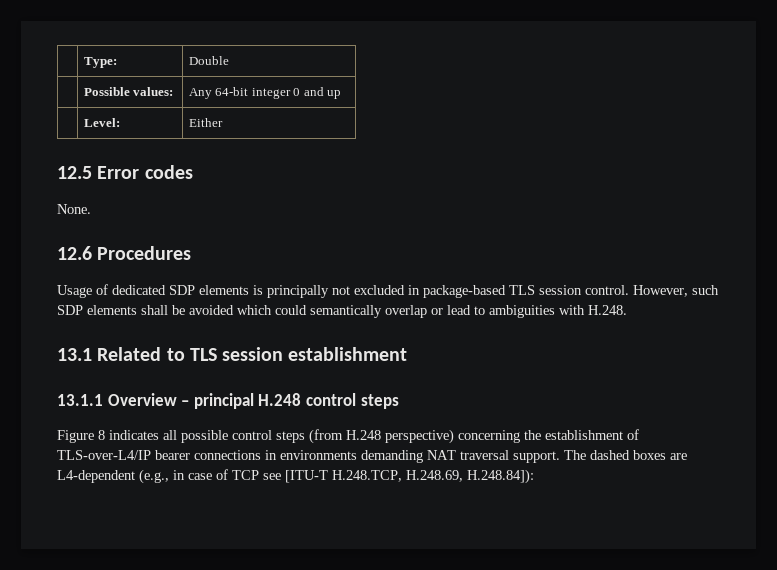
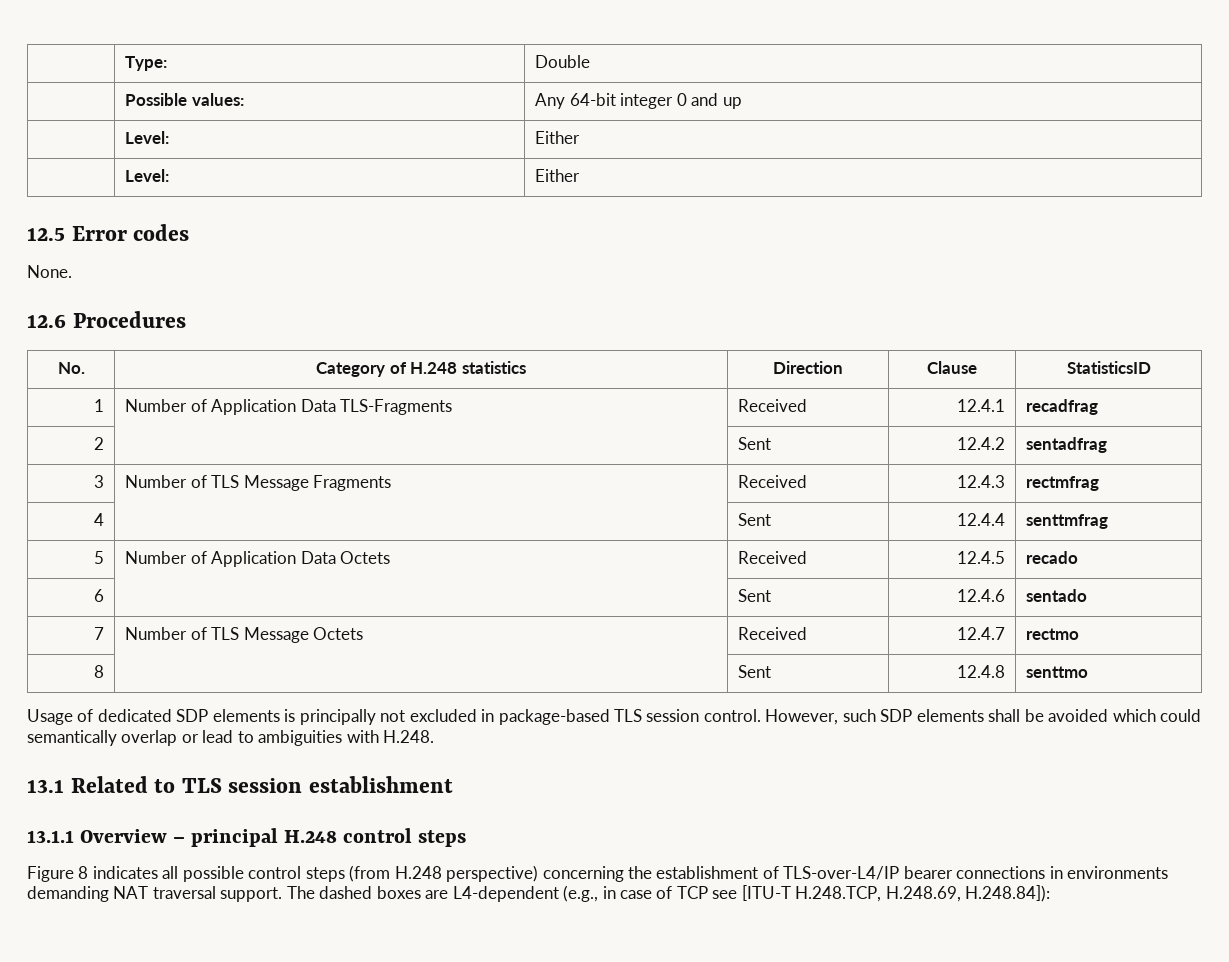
(223, 122) none -> [125,169,170,182] [535,169,581,182] // | Level: | Either
(192, 253) none -> [57,362,85,374] [316,361,526,377] [773,361,843,374] [927,361,977,374] [1066,361,1151,374] [93,399,104,412] [125,399,453,415] [738,399,808,412] [956,399,1005,412] [1026,399,1099,415] [93,437,104,450] [738,437,772,450] [956,437,1005,450] [1026,437,1108,453] [93,475,104,488] [125,475,392,491] [738,475,808,488] [956,475,1005,488] [1026,476,1100,491] [93,513,104,526] [738,513,772,526] [956,513,1005,526] [1026,514,1109,529] [93,551,104,564] [125,551,391,567] [738,551,808,564] [956,551,1005,564] [1026,551,1079,564] [93,589,104,602] [738,589,772,602] [956,589,1005,602] [1026,589,1088,602] [93,627,104,640] [125,627,364,643] [738,627,808,640] [956,627,1005,640] [1026,628,1080,640] [93,665,104,678] [738,665,772,678] [956,665,1005,678] [1026,666,1089,678] // No. | Category of H.248 statistics | Direction | Clause | StatisticsID // 1 | Number of Application Data TLS-Fragments | Received | 12.4.1 | recadfrag // 2 | | Sent | 12.4.2 | sentadfrag // 3 | Number of TLS Message Fragments | Received | 12.4.3 | rectmfrag // 4 | | Sent | 12.4.4 | senttmfrag // 5 | Number of Application Data Octets | Received | 12.4.5 | recado // 6 | | Sent | 12.4.6 | sentado // 7 | Number of TLS Message Octets | Received | 12.4.7 | rectmo // 8 | | Sent | 12.4.8 | senttmo

